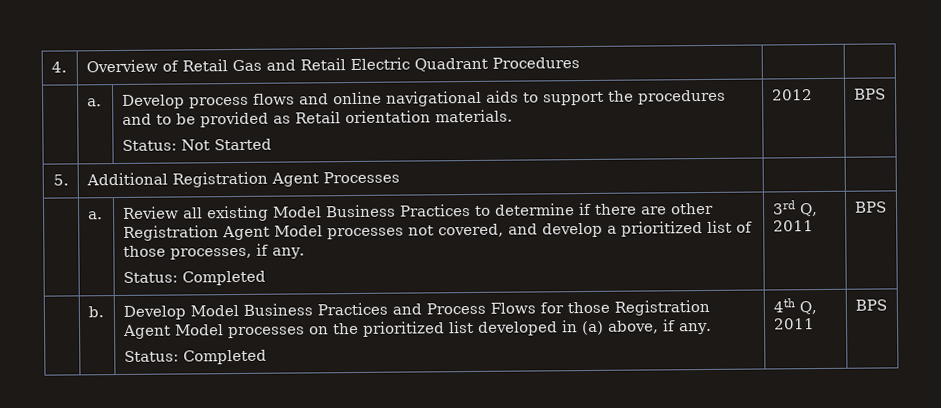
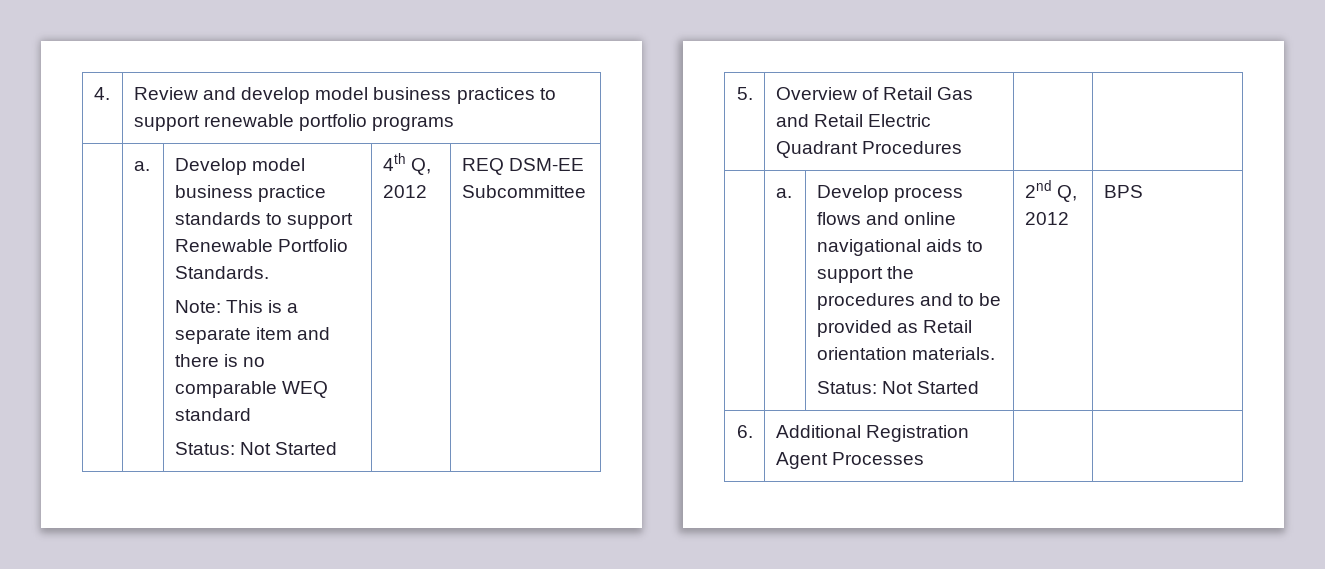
(67, 67) none -> [133,87,556,104] [133,114,455,131] [133,161,150,171] [174,158,305,175] [174,185,326,202] [174,212,354,229] [174,239,348,252] [174,266,269,279] [174,300,299,313] [174,327,331,344] [174,354,266,367] [174,381,328,398] [174,408,251,421] [174,442,338,455] [382,153,431,175] [382,185,427,198] [461,158,584,175] [461,185,586,198] [736,87,753,100] | Review and develop model business practices to support renewable portfolio programs // | a. | Develop model business practice standards to support Renewable Portfolio Standards. // Note: This is a separate item and there is no comparable WEQ standard // Status: Not Started | 4th Q, 2012 | REQ DSM-EE Subcommittee // 5.
(272, 144) none -> [1024,180,1077,202] 2nd Q,
[52,174,69,186] 5. -> [736,425,753,438] 6.
[87,211,103,220] [122,202,714,222] [122,220,753,241] [122,243,305,260] [122,270,266,286] [771,200,818,217] [772,220,814,232] [853,201,887,213] [87,306,104,318] [122,299,710,320] [122,319,712,339] [123,349,267,365] [772,298,817,315] [772,318,815,330] [854,299,887,311] // | a. | Review all existing Model Business Practices to determine if there are other Registration Agent Model processes not covered, and develop a prioritized list of those processes, if any. // Status: Completed | 3rd Q, 2011 | BPS // | b. | Develop Model Business Practices and Process Flows for those Registration Agent Model processes on the prioritized list developed in (a) above, if any. // Status: Completed | 4th Q, 2011 | BPS -> (924, 458) none

